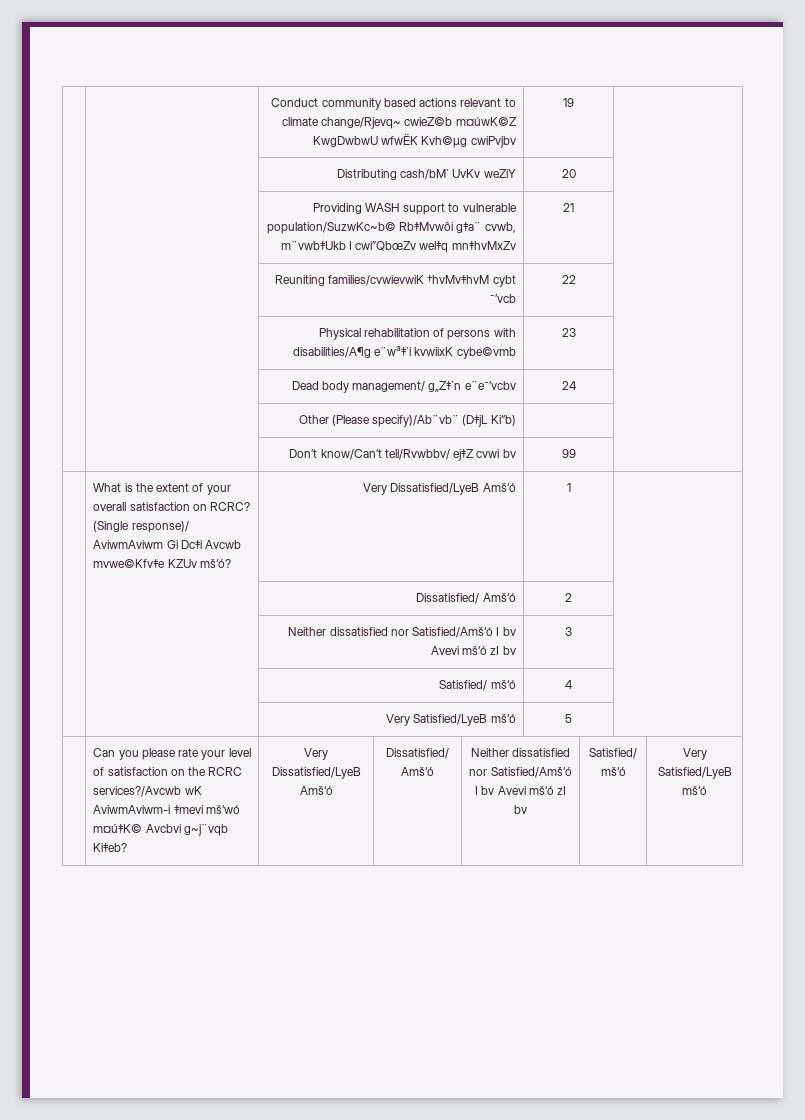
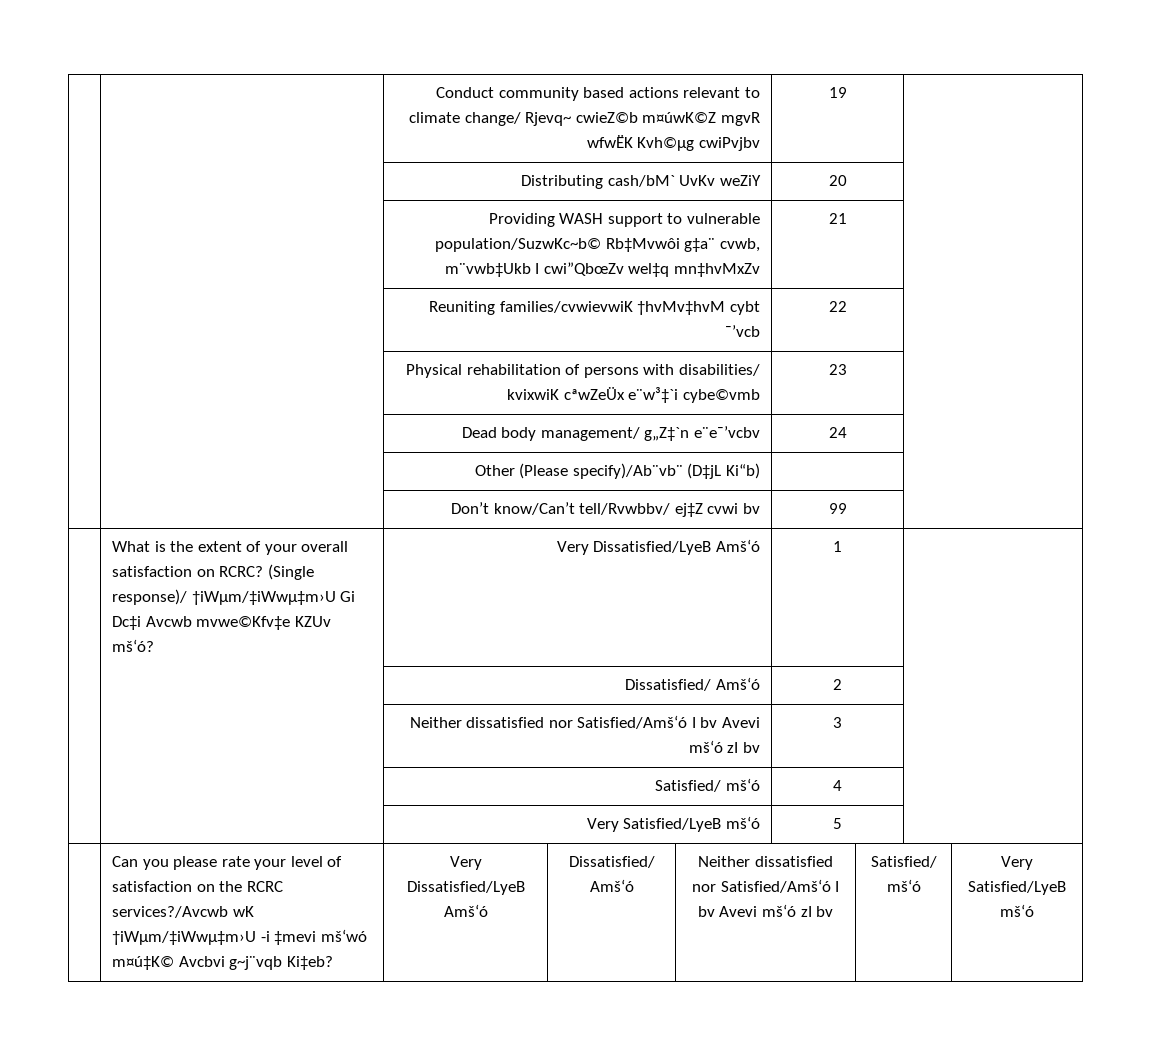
[321,117,402,129] change/Rjevq~ -> [464,112,572,126] change/ Rjevq~
[312,136,378,147] KwgDwbwU -> [721,112,761,126] mgvR
[292,346,454,358] disabilities/A¶g e¨w³‡`i kvwiixK -> [679,364,761,376] [507,387,679,403] disabilities/ kvixwiK cªwZeÜx e¨w³‡`i
[93,540,164,549] AviwmAviwm -> [191,591,336,605] †iWµm/‡iWwµ‡m›U
[93,805,171,814] AviwmAviwm-i -> [111,931,270,945] †iWµm/‡iWwµ‡m›U -i

